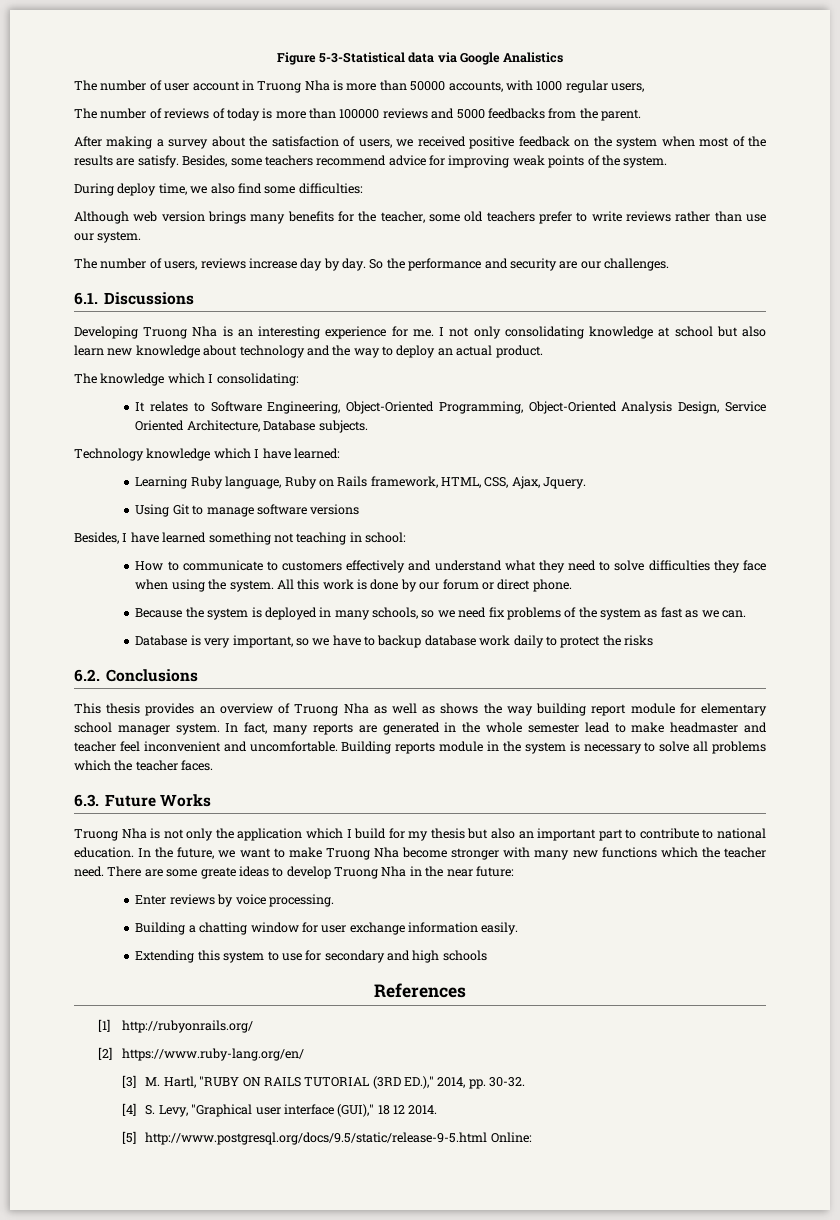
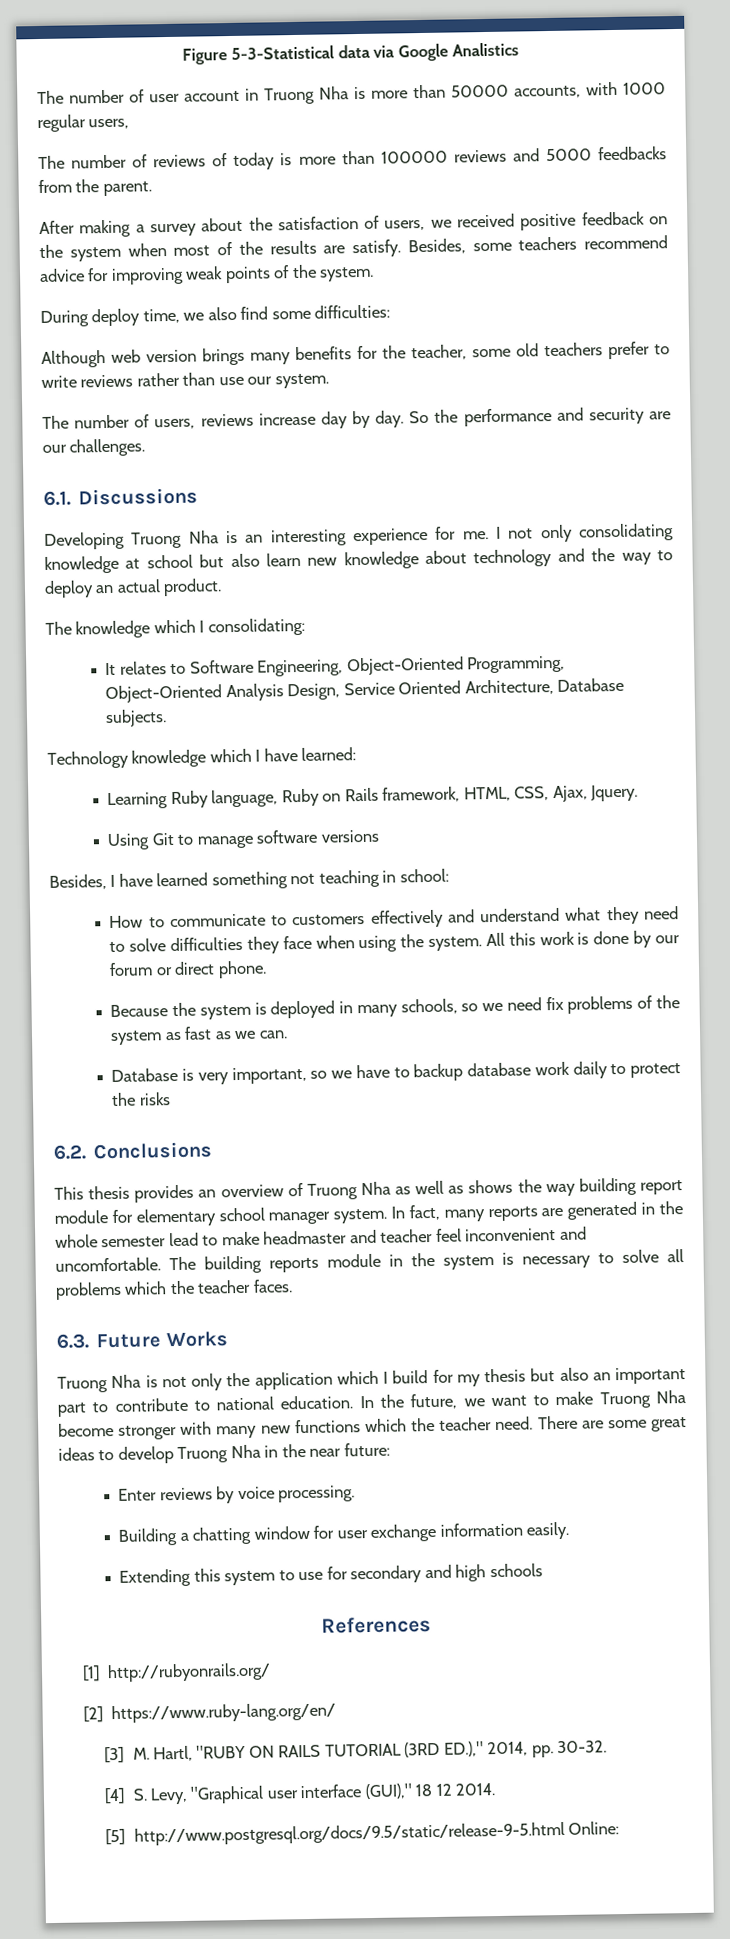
[341,741,392,754] Building -> [169,1255,262,1274] The building
[200,867,236,879] greate -> [651,1417,687,1432] great

